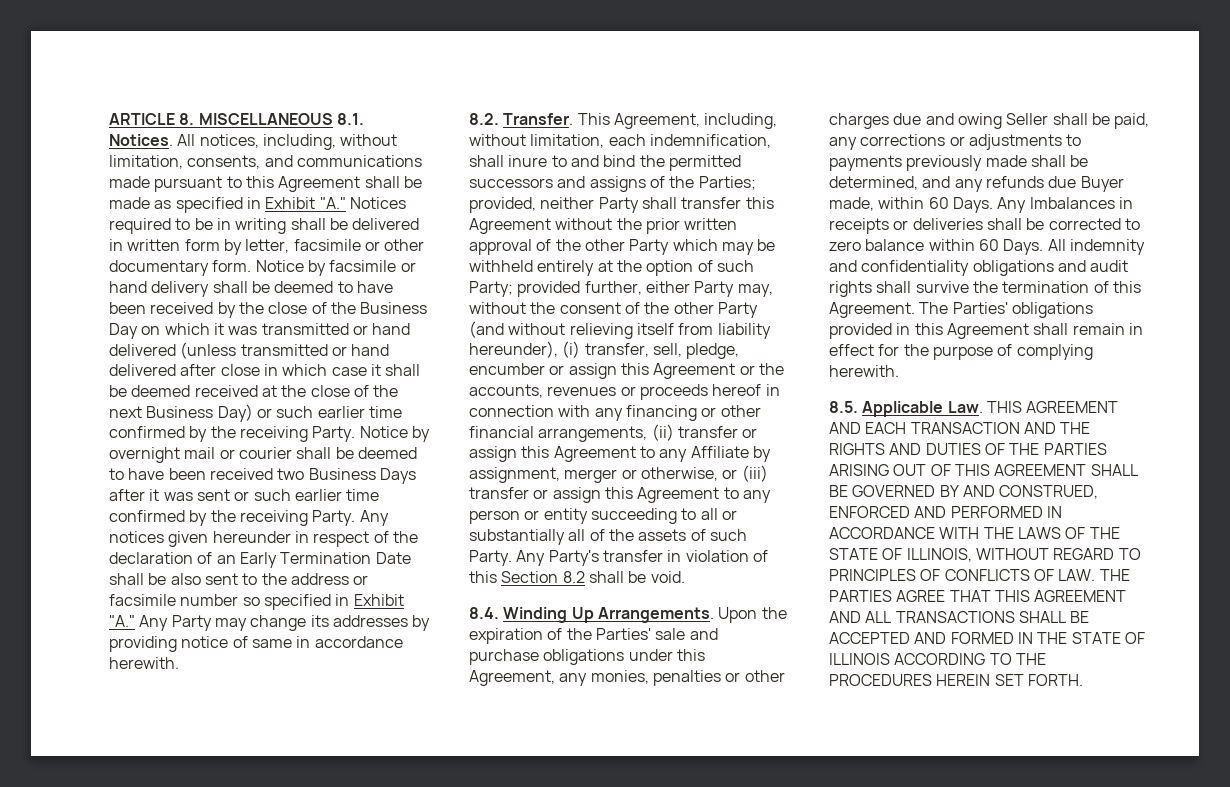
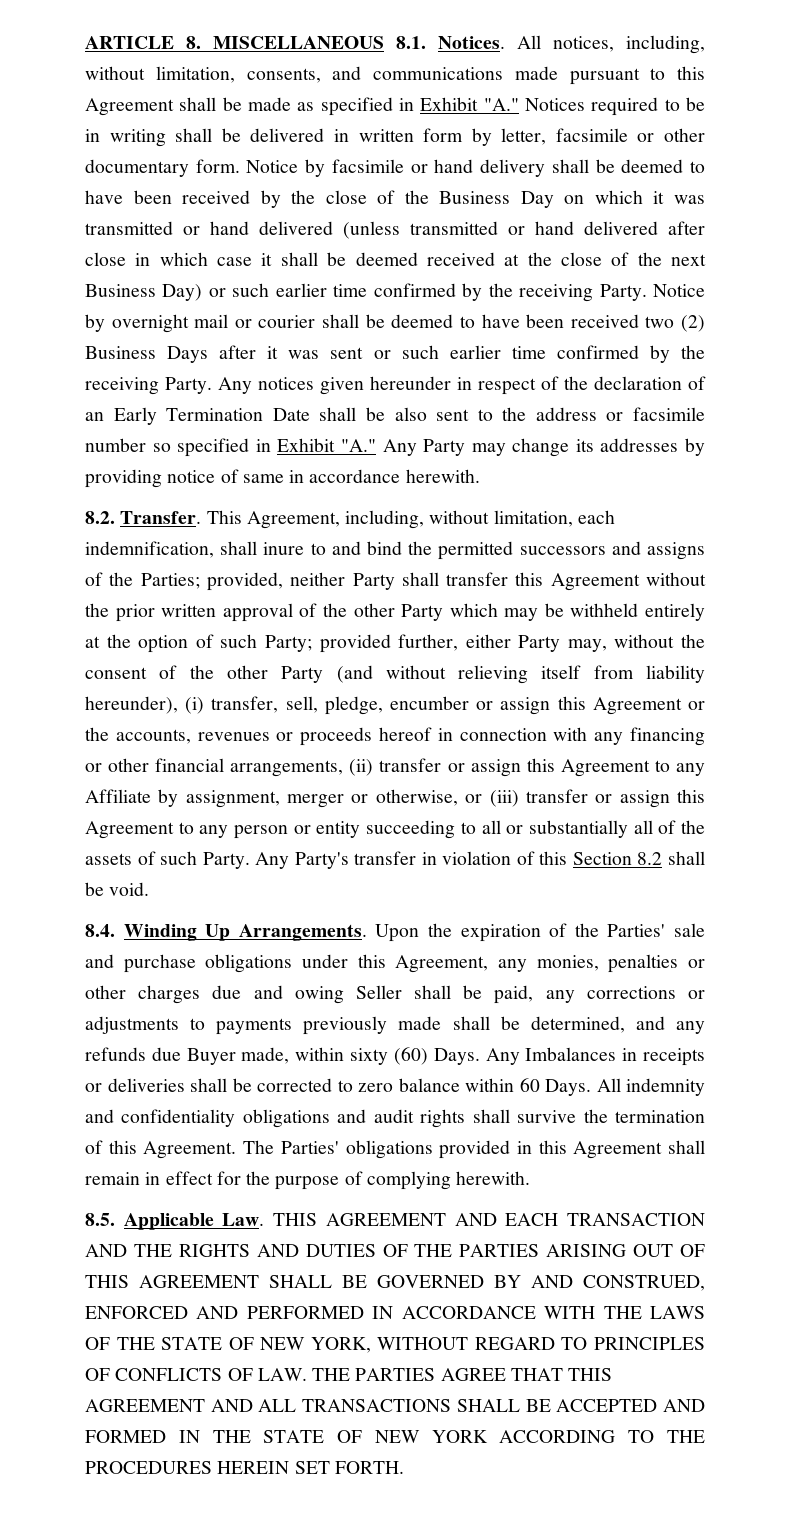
(305, 474) none -> [680,315,705,332] (2)
[928,197,949,209] 60 -> [350,1047,428,1065] sixty (60)
[906,548,972,562] ILLINOIS, -> [260,1337,371,1353] NEW YORK,
[829,653,890,665] ILLINOIS -> [374,1430,488,1443] NEW YORK

